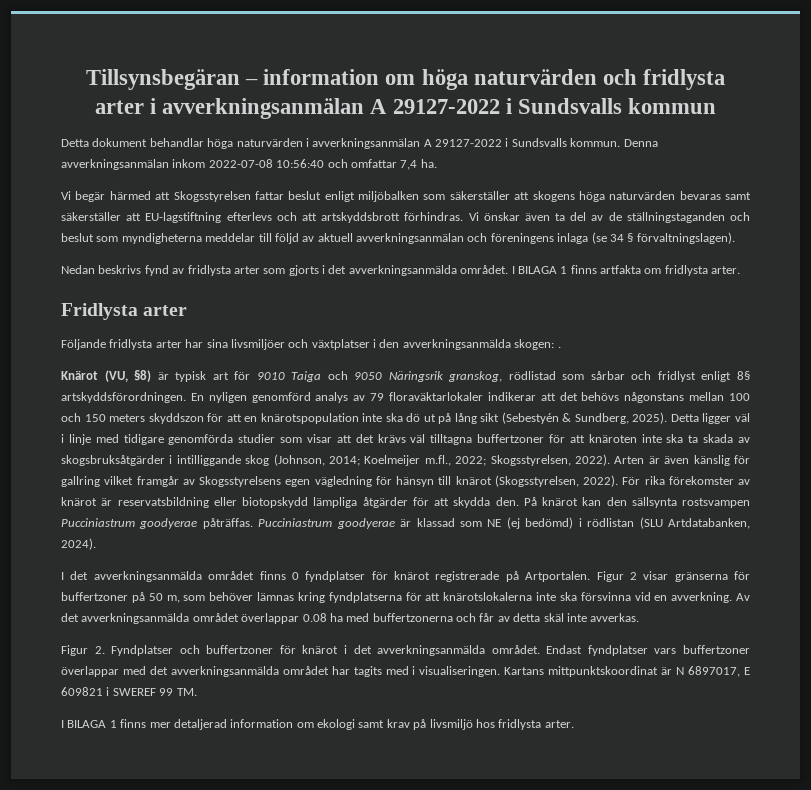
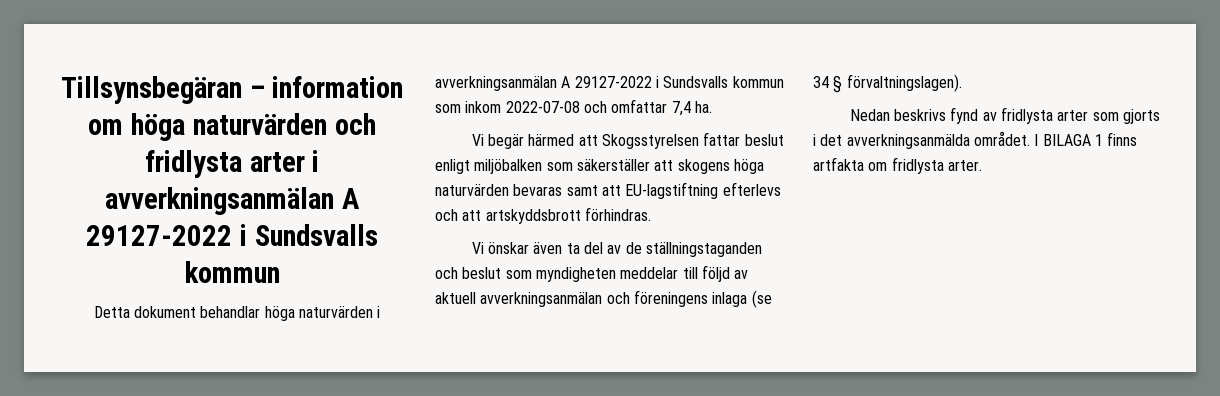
[570,138,658,147] [61,159,169,170] kommun. Denna avverkningsanmälan -> [732,76,784,88] [435,104,461,113] kommun som
[276,159,325,168] 10:56:40 -> (580, 107) none
[61,212,121,221] säkerställer -> (598, 190) none
(464, 216) none -> (651, 214) //
[121,233,202,244] myndigheterna -> [535,267,616,282] myndigheten
[61,303,188,320] [61,339,561,350] [61,370,750,382] [61,392,750,403] [61,412,750,424] [61,434,750,445] [61,454,750,466] [61,475,750,487] [61,497,750,508] [61,517,751,529] [61,538,96,550] [61,571,750,582] [61,592,751,603] [61,613,640,624] [61,645,750,656] [61,666,750,677] [61,687,197,696] [61,719,574,730] // Fridlysta arter // Följande fridlysta arter har sina livsmiljöer och växtplatser i den avverkningsanmälda skogen: . // Knärot (VU, §8) är typisk art för 9010 Taiga och 9050 Näringsrik granskog, rödlistad som sårbar och fridlyst enligt 8§ artskyddsförordningen. En nyligen genomförd analys av 79 floraväktarlokaler indikerar att det behövs någonstans mellan 100 och 150 meters skyddszon för att en knärotspopulation inte ska dö ut på lång sikt (Sebestyén & Sundberg, 2025). Detta ligger väl i linje med tidigare genomförda studier som visar att det krävs väl tilltagna buffertzoner för att knäroten inte ska ta skada av skogsbruksåtgärder i intilliggande skog (Johnson, 2014; Koelmeijer m.fl., 2022; Skogsstyrelsen, 2022). Arten är även känslig för gallring vilket framgår av Skogsstyrelsens egen vägledning för hänsyn till knärot (Skogsstyrelsen, 2022). För rika förekomster av knärot är reservatsbildning eller biotopskydd lämpliga åtgärder för att skydda den. På knärot kan den sällsynta rostsvampen Pucciniastrum goodyerae påträffas. Pucciniastrum goodyerae är klassad som NE (ej bedömd) i rödlistan (SLU Artdatabanken, 2024). // I det avverkningsanmälda området finns 0 fyndplatser för knärot registrerade på Artportalen. Figur 2 visar gränserna för buffertzoner på 50 m, som behöver lämnas kring fyndplatserna för att knärotslokalerna inte ska försvinna vid en avverkning. Av det avverkningsanmälda området överlappar 0.08 ha med buffertzonerna och får av detta skäl inte avverkas. // Figur 2. Fyndplatser och buffertzoner för knärot i det avverkningsanmälda området. Endast fyndplatser vars buffertzoner överlappar med det avverkningsanmälda området har tagits med i visualiseringen. Kartans mittpunktskoordinat är N 6897017, E 609821 i SWEREF 99 TM. // I BILAGA 1 finns mer detaljerad information om ekologi samt krav på livsmiljö hos fridlysta arter. -> (982, 165) none

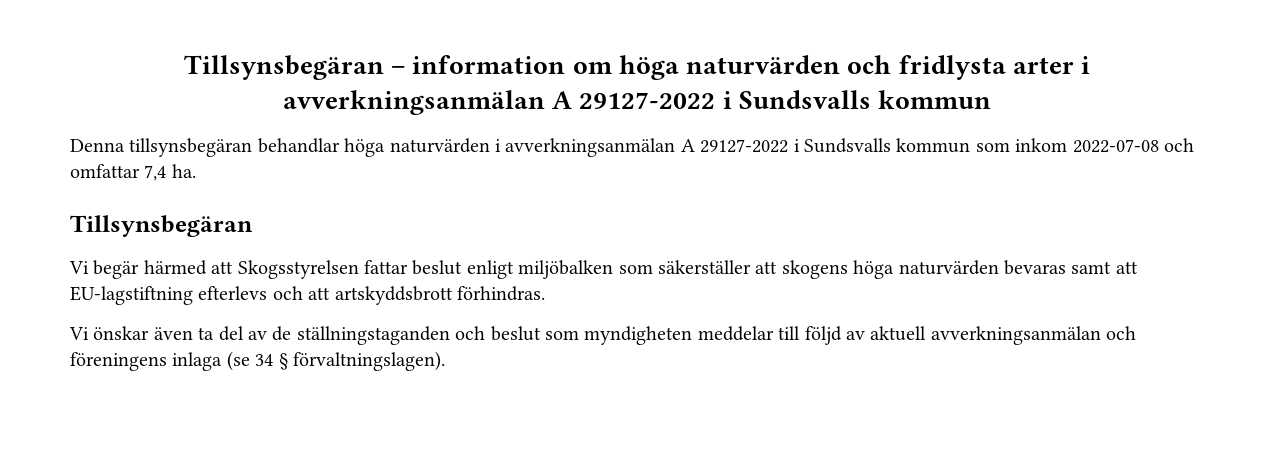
[93,306,197,318] Detta dokument -> [70,138,253,157] Denna tillsynsbegäran
(712, 107) none -> [70,215,253,237] // Tillsynsbegäran
[849,107,1160,124] [813,131,1138,149] [813,157,982,174] // Nedan beskrivs fynd av fridlysta arter som gjorts i det avverkningsanmälda området. I BILAGA 1 finns artfakta om fridlysta arter. -> (445, 361) none

